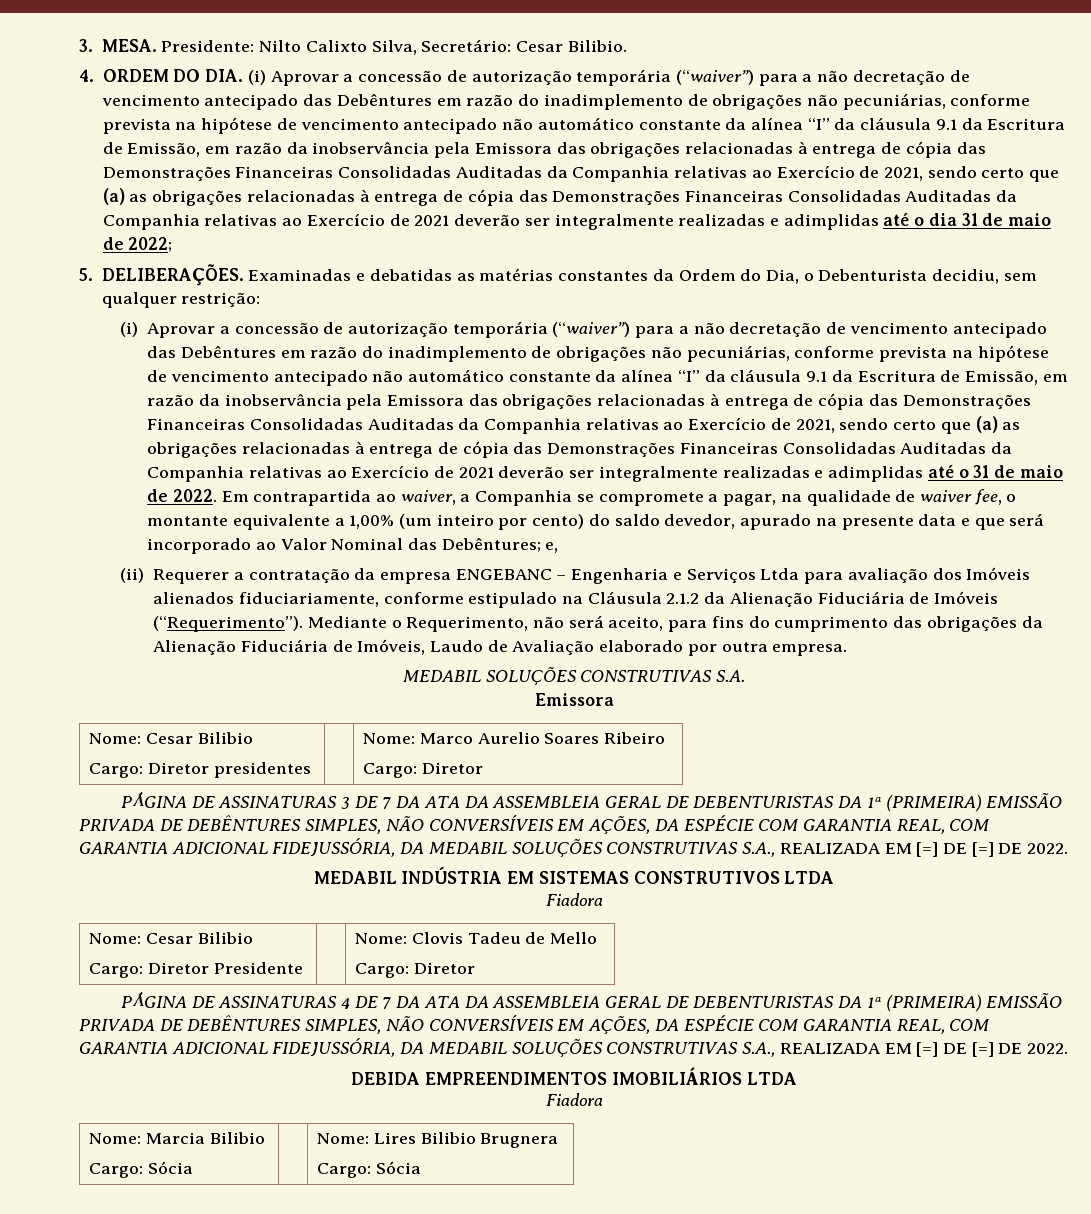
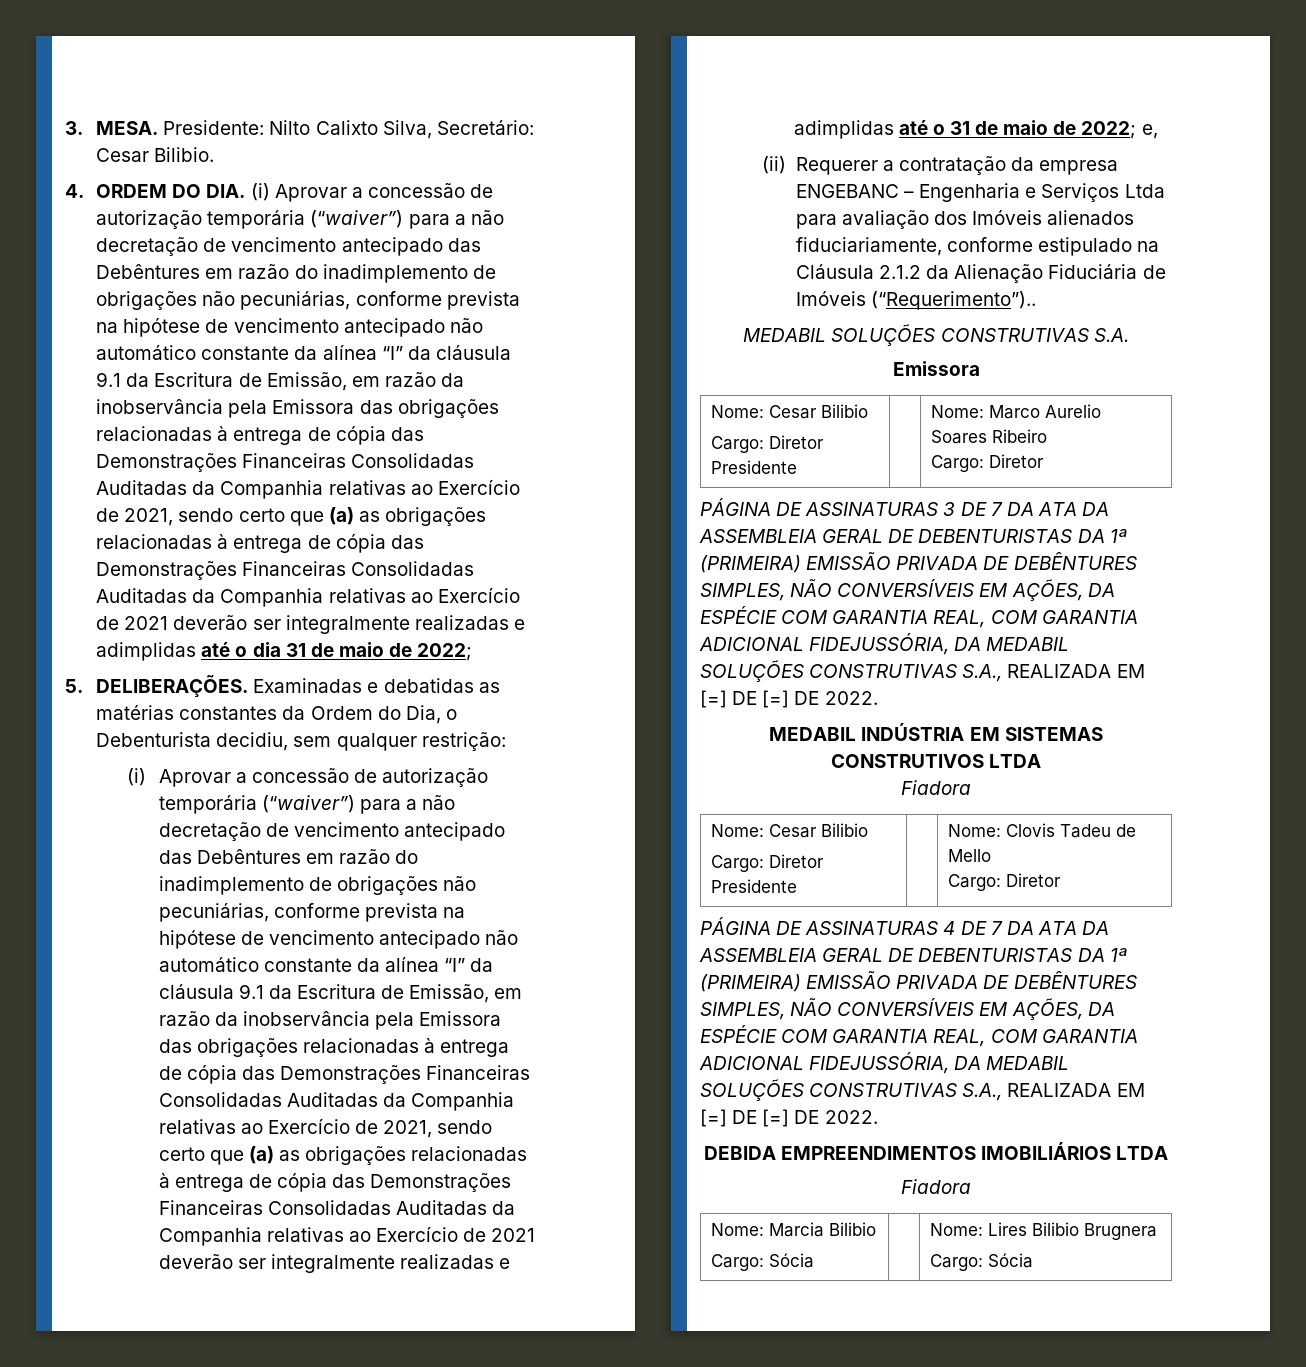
[172,489,1017,506] [147,513,1045,530] [147,537,541,554] 2022. Em contrapartida ao waiver, a Companhia se compromete a pagar, na qualidade de waiver fee, o montante equivalente a 1,00% (um inteiro por cento) do saldo devedor, apurado na presente data e que será incorporado ao Valor Nominal das Debêntures; -> [1081,121,1137,139] 2022;
[153,615,1043,632] [153,639,848,656] (“Requerimento”). Mediante o Requerimento, não será aceito, para fins do cumprimento das obrigações da Alienação Fiduciária de Imóveis, Laudo de Avaliação elaborado por outra empresa. -> [870,291,1036,310] (“Requerimento”)..
[213,762,311,778] presidentes -> [710,460,797,474] Presidente

